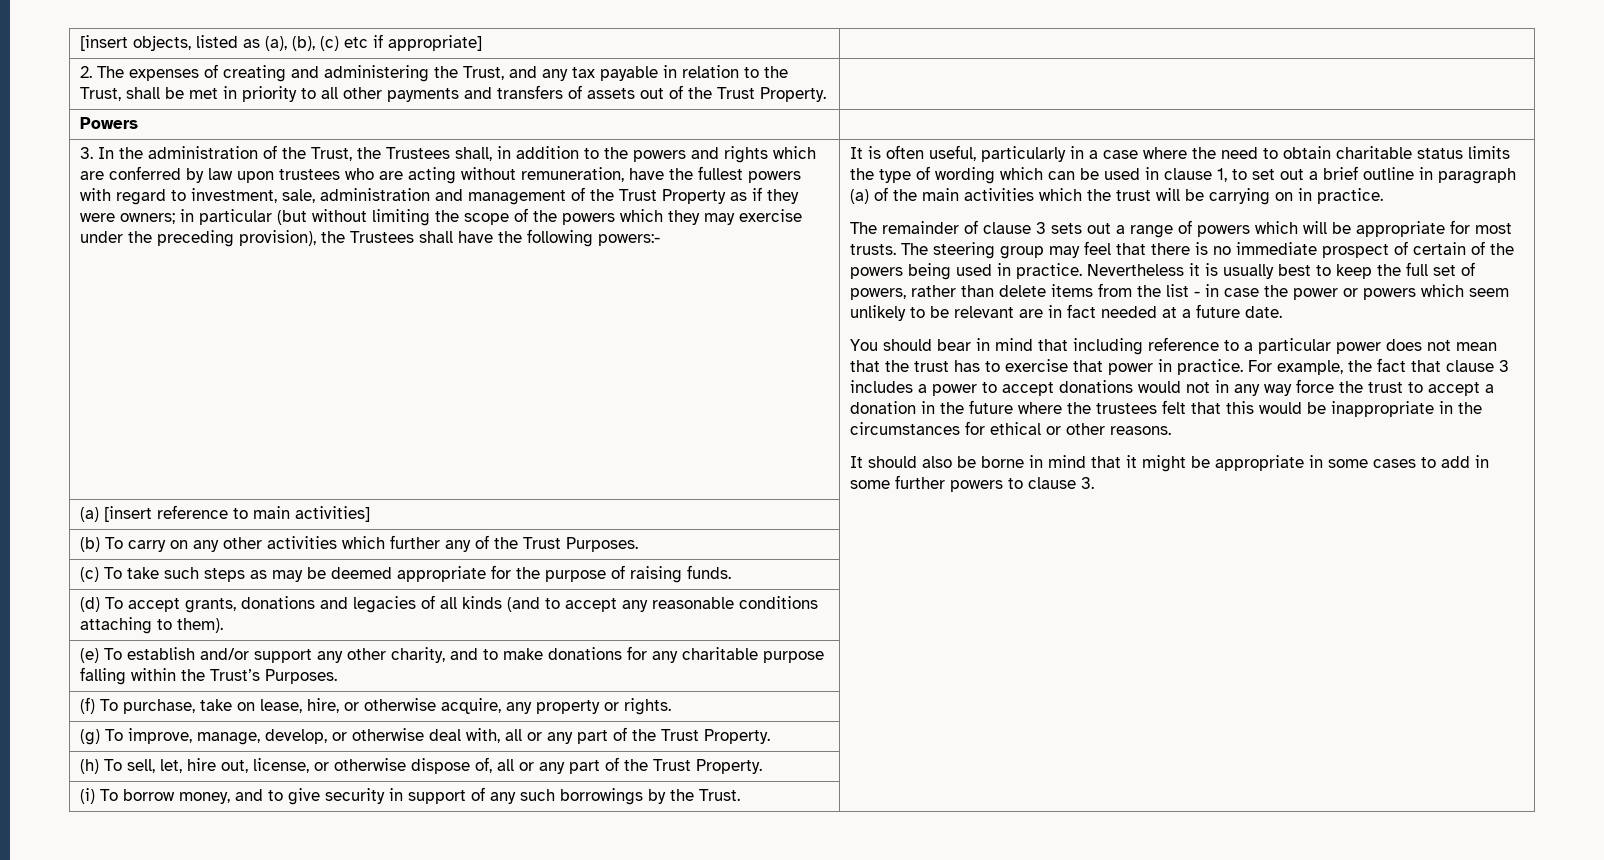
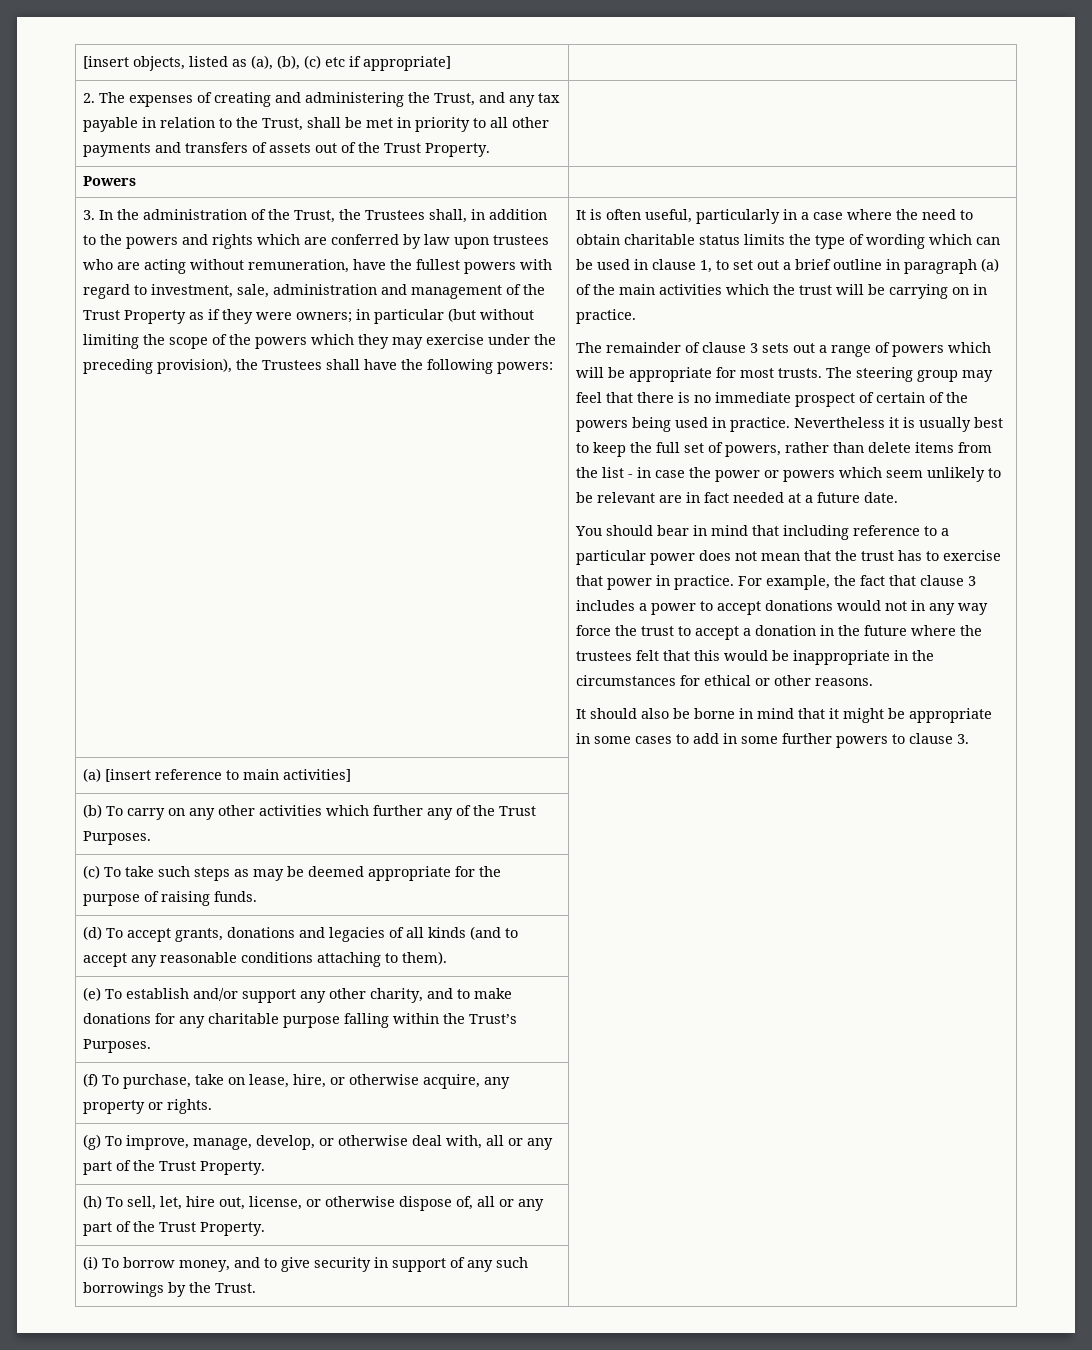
[597,234,660,246] powers:- -> [496,362,553,374] powers:

